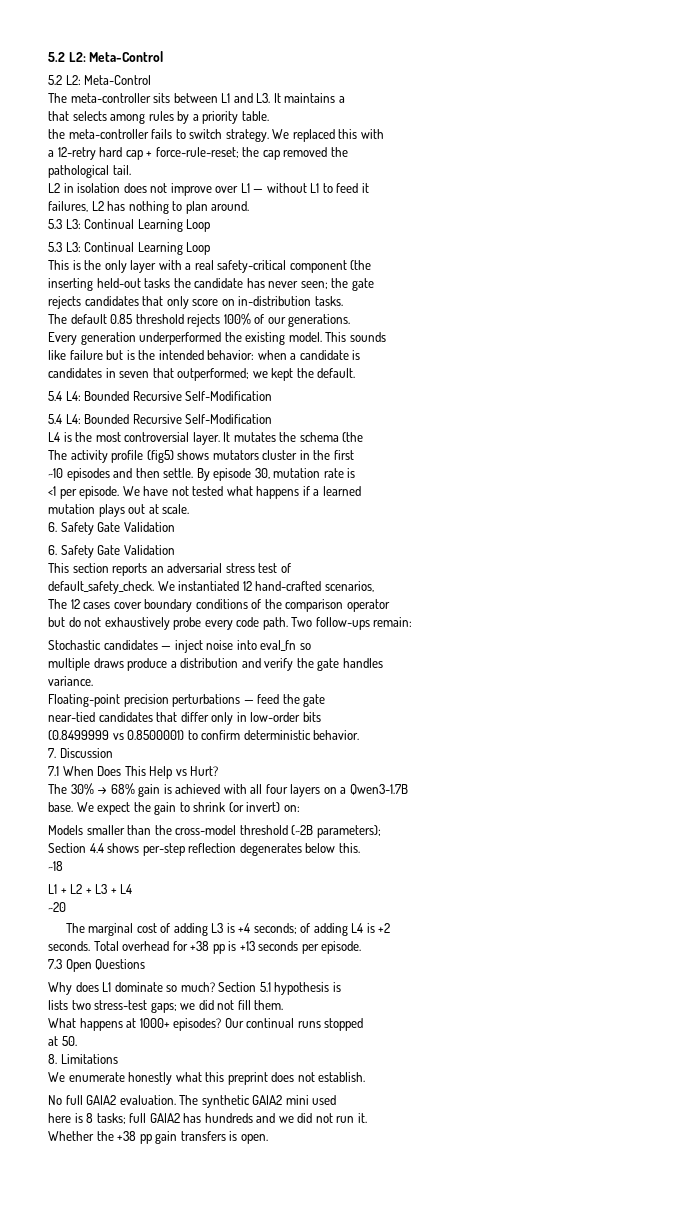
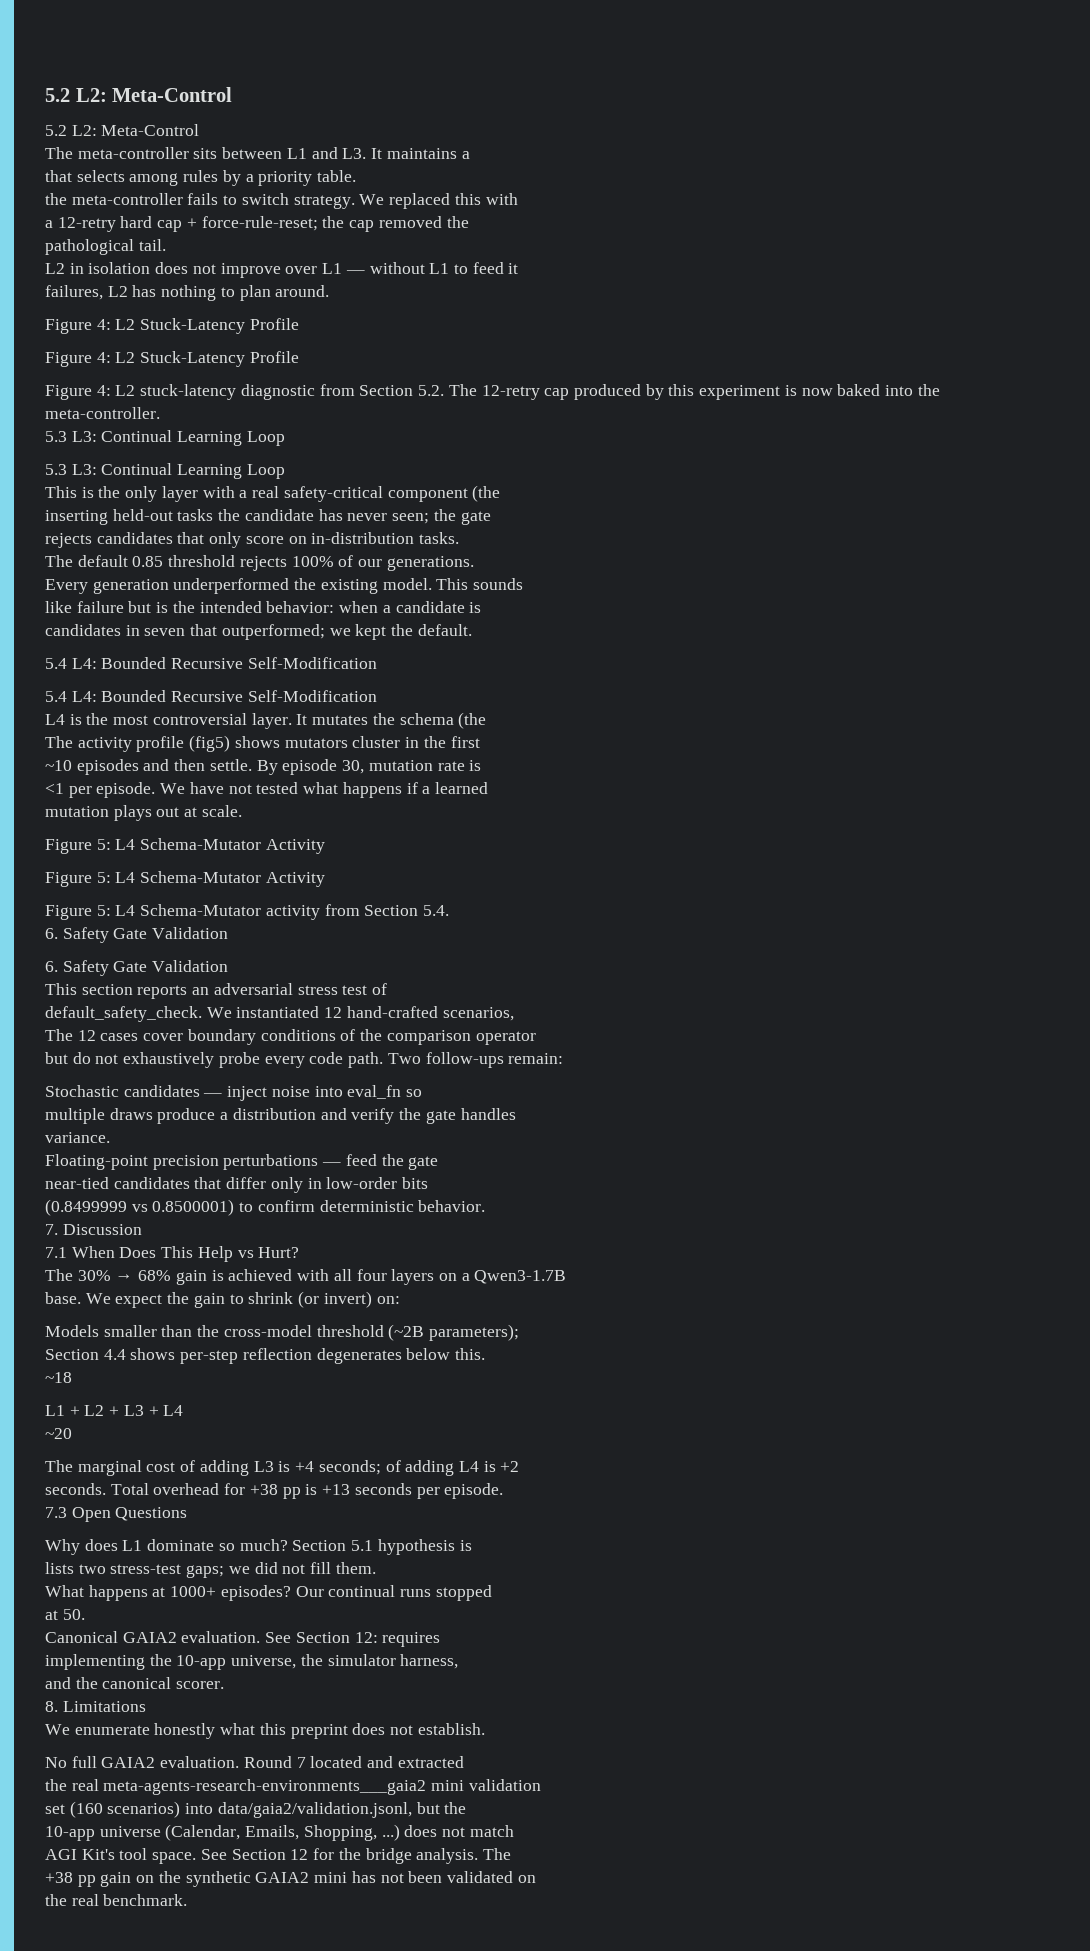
(250, 206) none -> [45,318,299,334] [45,351,299,367] [45,384,940,400] [45,407,160,419] // Figure 4: L2 Stuck-Latency Profile // Figure 4: L2 Stuck-Latency Profile // Figure 4: L2 stuck-latency diagnostic from Section 5.2. The 12-retry cap produced by this experiment is now baked into the meta-controller.
(190, 509) none -> [45,838,325,854] [45,871,325,887] [45,904,450,920] // Figure 5: L4 Schema-Mutator Activity // Figure 5: L4 Schema-Mutator Activity // Figure 5: L4 Schema-Mutator activity from Section 5.4.
(77, 1041) none -> [45,1631,441,1647] [45,1654,459,1670] [45,1677,225,1689] // Canonical GAIA2 evaluation. See Section 12: requires // implementing the 10-app universe, the simulator harness, // and the canonical scorer.
[179,1095,337,1108] [48,1113,367,1124] [48,1131,268,1144] The synthetic GAIA2 mini used // here is 8 tasks; full GAIA2 has hundreds and we did not run it. // Whether the +38 pp gain transfers is open. -> [243,1756,464,1768] [45,1779,541,1795] [45,1801,467,1818] [45,1824,514,1841] [45,1848,511,1864] [45,1871,536,1887] [45,1894,188,1906] Round 7 located and extracted // the real meta-agents-research-environments___gaia2 mini validation // set (160 scenarios) into data/gaia2/validation.jsonl, but the // 10-app universe (Calendar, Emails, Shopping, ...) does not match // AGI Kit's tool space. See Section 12 for the bridge analysis. The // +38 pp gain on the synthetic GAIA2 mini has not been validated on // the real benchmark.

